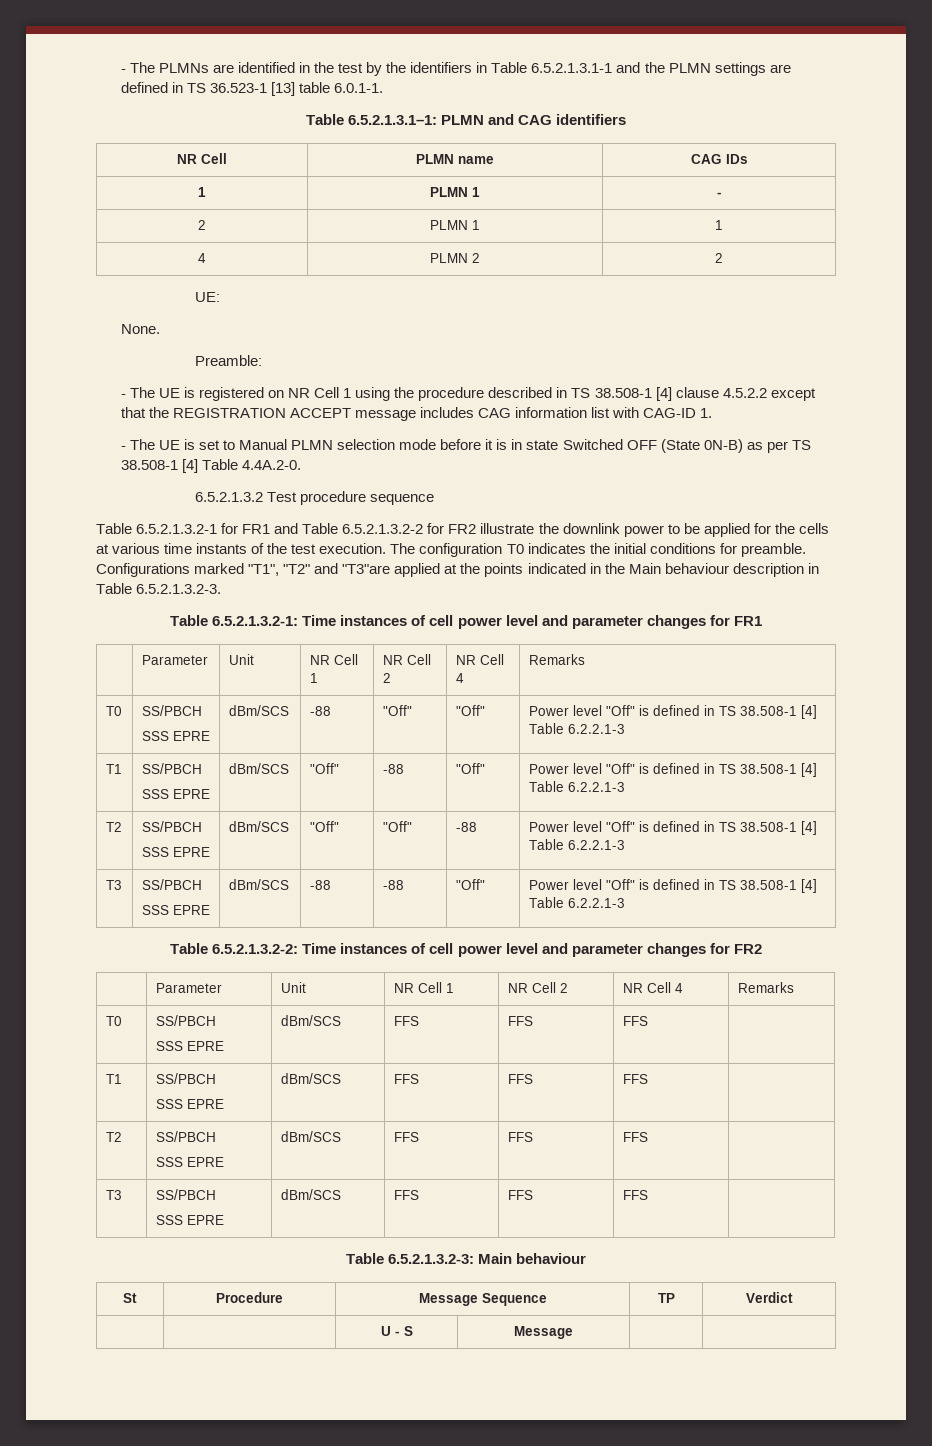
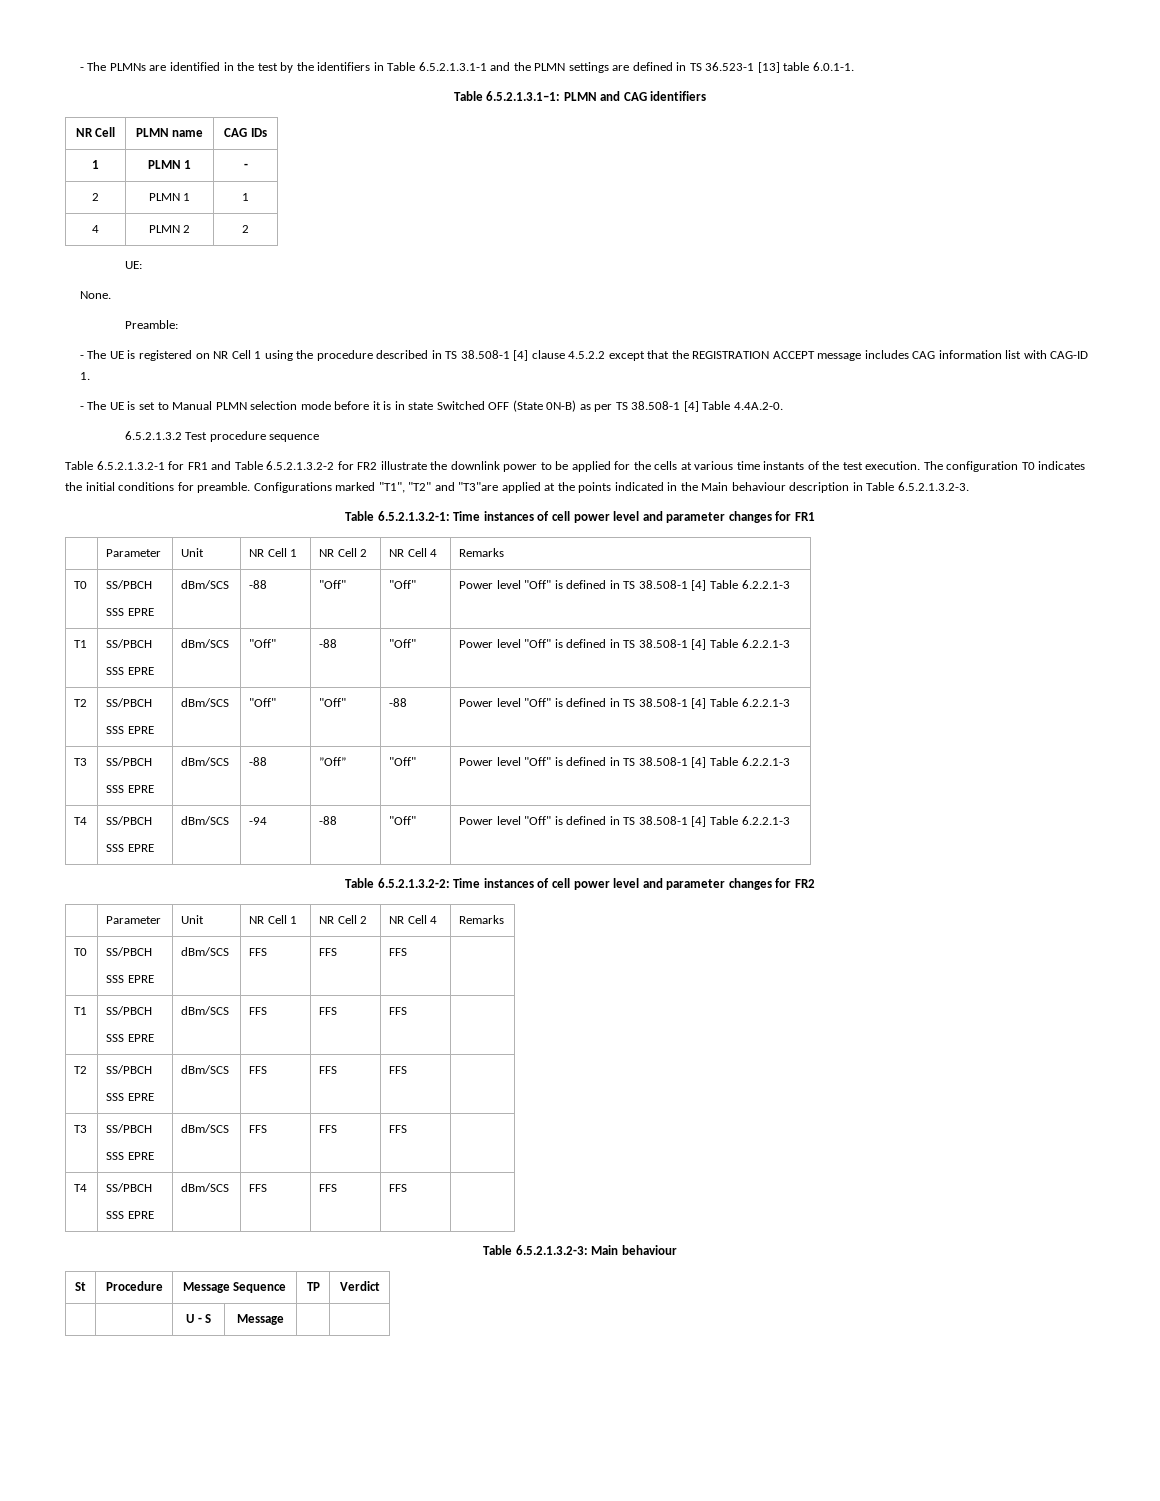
(331, 885) none -> [319,757,347,766] [389,757,417,766] [459,757,790,768] [74,817,88,825] [106,816,153,825] [106,844,154,852] [181,816,230,825] [249,817,268,825] | ”Off” | "Off" | Power level "Off" is defined in TS 38.508-1 [4] Table 6.2.2.1-3 // T4 | SS/PBCH // SSS EPRE | dBm/SCS | -94
(648, 1195) none -> [74,1184,88,1192] [106,1183,153,1192] [106,1211,154,1219] [181,1183,230,1192] [249,1184,268,1192] [319,1184,338,1192] [389,1184,408,1192] // T4 | SS/PBCH // SSS EPRE | dBm/SCS | FFS | FFS | FFS |

